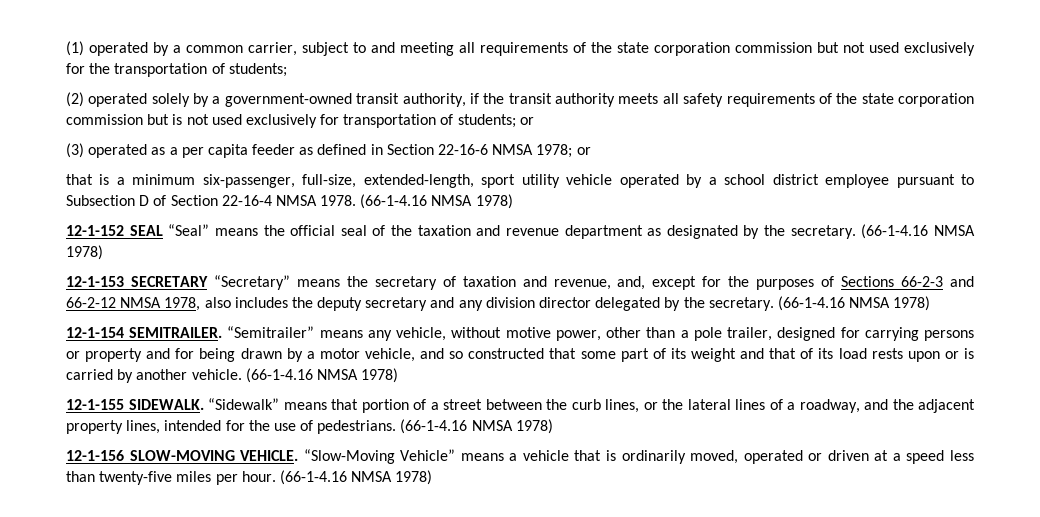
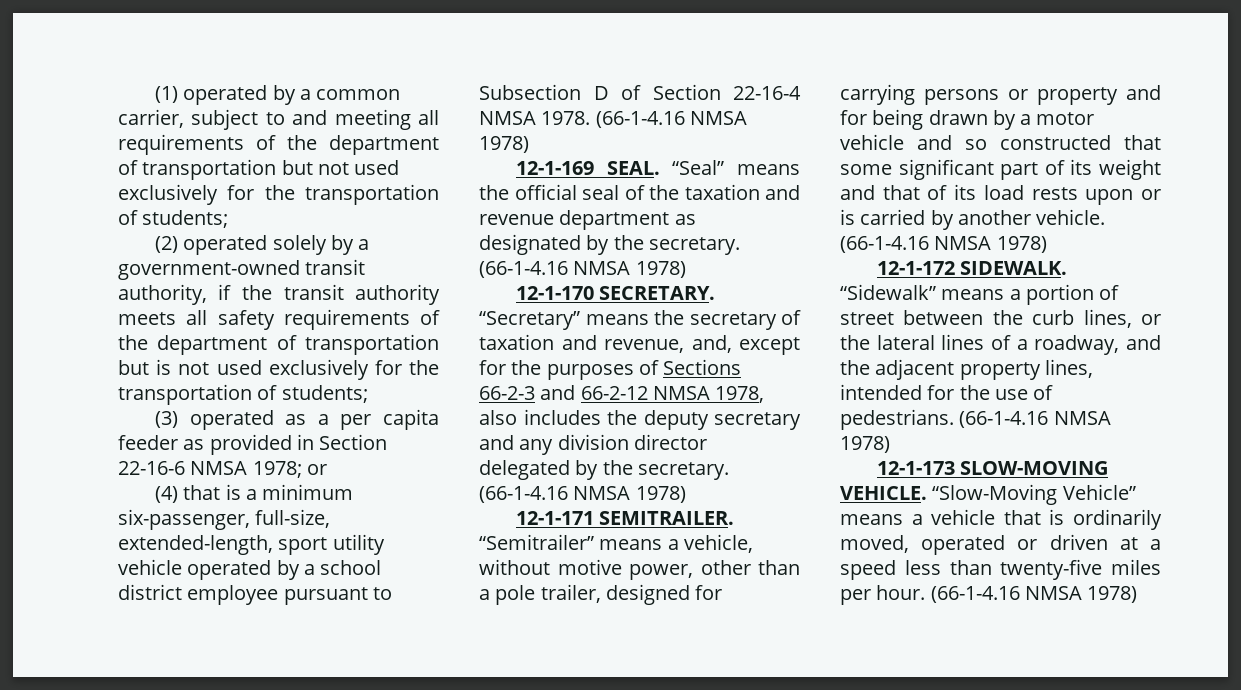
[617,42,812,56] state corporation commission -> [329,135,439,155] [118,159,277,180] department of transportation
[861,93,974,107] [66,114,143,125] state corporation commission -> [157,334,439,355] department of transportation
[343,114,534,128] transportation of students; or -> [409,360,439,375] [118,384,368,405] the transportation of students;
[317,144,367,155] defined -> [209,434,292,455] provided
(591, 151) none -> [155,486,179,503] (4)
[66,225,163,236] 12-1-152 SEAL -> [516,161,660,175] 12-1-169 SEAL.
[66,276,208,287] 12-1-153 SECRETARY -> [516,286,716,300] 12-1-170 SECRETARY.
[66,327,124,338] 12-1-154 -> [516,511,595,525] 12-1-171
[367,330,392,341] any -> [667,539,679,550] a
[365,348,415,362] vehicle, -> [840,134,904,150] vehicle
(616, 355) none -> [898,159,994,180] significant
[66,399,124,410] 12-1-155 -> [877,261,956,275] 12-1-172
[331,399,358,410] that -> [1009,289,1021,300] a
[430,402,439,410] a -> (1120, 292) none
[66,450,124,461] 12-1-156 -> [877,461,956,475] 12-1-173

